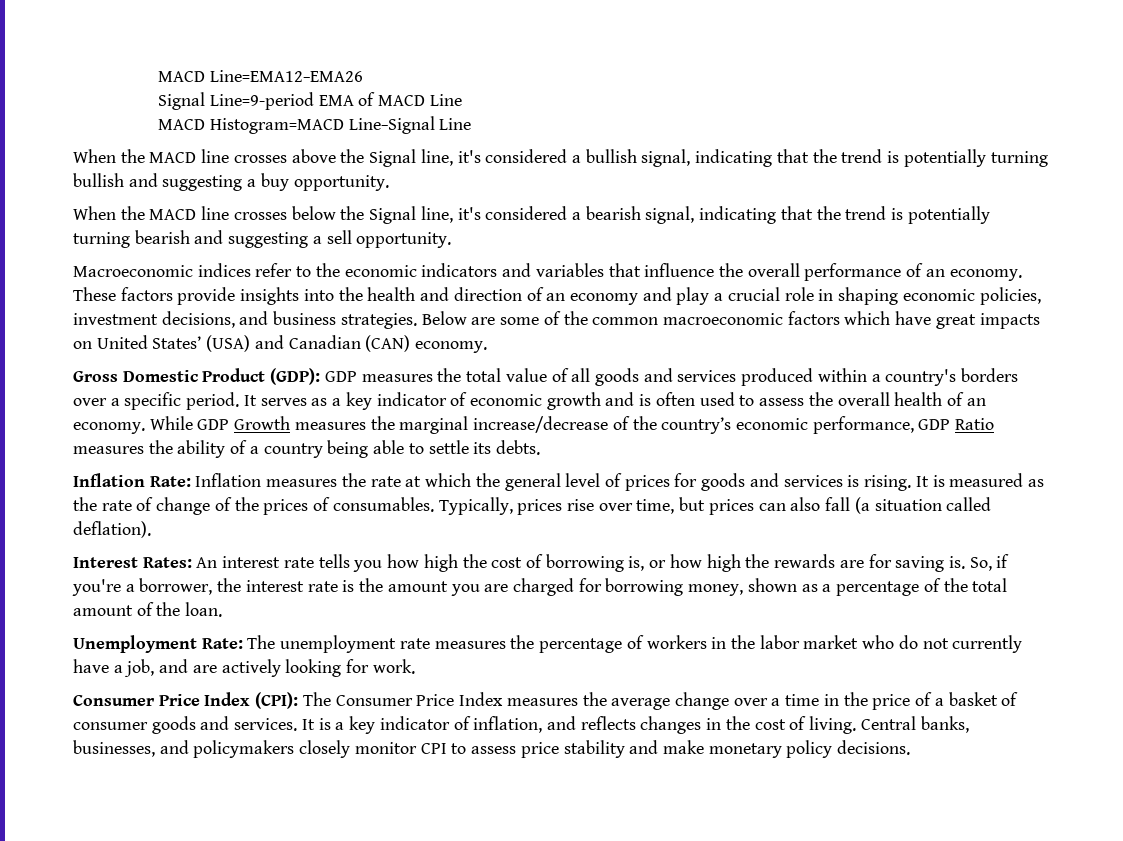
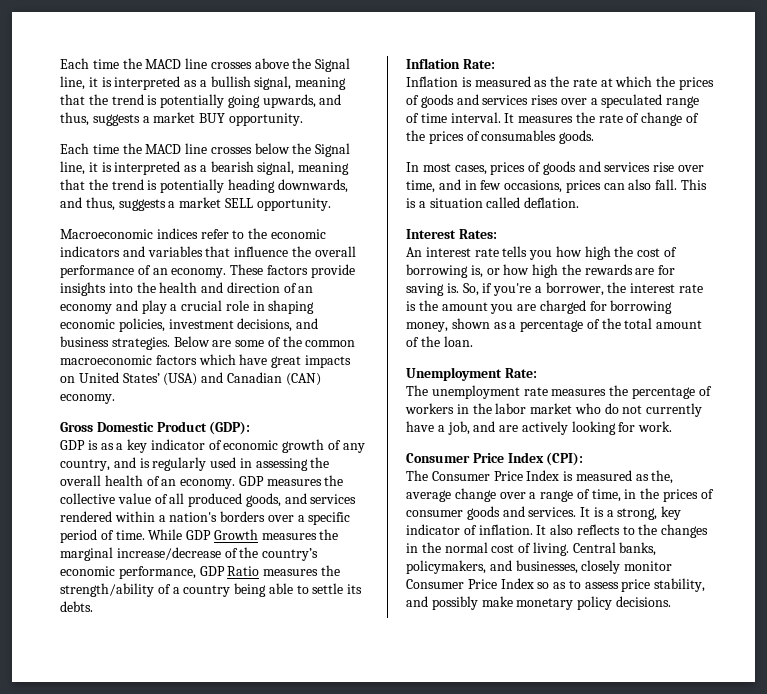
[158,70,363,82] [158,92,462,110] [158,116,472,134] [73,149,116,163] MACD Line=EMA12−EMA26 // Signal Line=9-period EMA of MACD Line // MACD Histogram=MACD Line−Signal Line // When -> [60,58,119,69] Each time
[457,149,568,163] it's considered -> [88,76,198,90] it is interpreted as
[695,149,1048,167] [73,173,389,191] [73,206,116,220] indicating that the trend is potentially turning bullish and suggesting a buy opportunity. // When -> [295,77,347,90] [60,94,342,108] [60,112,303,126] [60,143,119,154] meaning that the trend is potentially going upwards, and thus, suggests a market BUY opportunity. // Each time
[457,206,568,220] it's considered -> [88,161,198,175] it is interpreted as
[699,206,990,224] [73,230,352,248] indicating that the trend is potentially turning bearish and suggesting a sell -> [298,162,350,175] [60,179,348,193] [60,197,253,211] meaning that the trend is potentially heading downwards, and thus, suggests a market SELL
[324,368,1019,386] [73,392,307,410] GDP measures the total value of all goods and services produced within a country's borders over a specific period. It serves -> [60,440,98,450] // GDP is
[605,392,805,406] and is often used to assess -> [328,440,365,453] [60,457,308,471] of any country, and is regularly used in assessing
(145, 428) none -> [238,475,344,486] [60,493,357,507] [60,511,351,525] [60,529,145,543] GDP measures the collective value of all produced goods, and services rendered within a nation's borders over a specific period of time.
[177,440,226,458] ability -> [60,583,154,597] strength/ability
[195,473,338,487] Inflation measures -> [406,76,548,87] // Inflation is measured as
[504,473,1044,491] general level of prices for goods and services is rising. It is measured as -> [679,77,715,90] [406,94,700,108] [406,112,574,123] prices of goods and services rises over a speculated range of time interval. It measures
[332,497,870,515] consumables. Typically, prices rise over time, but prices can also fall (a -> [481,130,595,144] [406,161,705,175] [406,179,708,193] [406,198,426,208] consumables goods. // In most cases, prices of goods and services rise over time, and in few occasions, prices can also fall. This is a
[73,521,151,538] deflation). -> [524,197,580,208] deflation.
(192, 562) none -> (497, 234) //
(243, 643) none -> (537, 373) //
(299, 700) none -> (584, 459) //
[506,692,998,710] measures the average change over a time in the price of a basket -> [563,470,674,484] [406,488,699,502] is measured as the, average change over a range of time, in the prices
[349,716,636,734] key indicator of inflation, and reflects -> [617,506,682,520] [406,524,658,535] strong, key indicator of inflation. It also reflects to the
(750, 723) none -> [444,542,488,553] normal
[73,740,659,758] businesses, and policymakers closely monitor CPI to assess price stability and -> [406,560,673,574] [406,578,706,592] [406,596,478,610] policymakers, and businesses, closely monitor Consumer Price Index so as to assess price stability, and possibly

